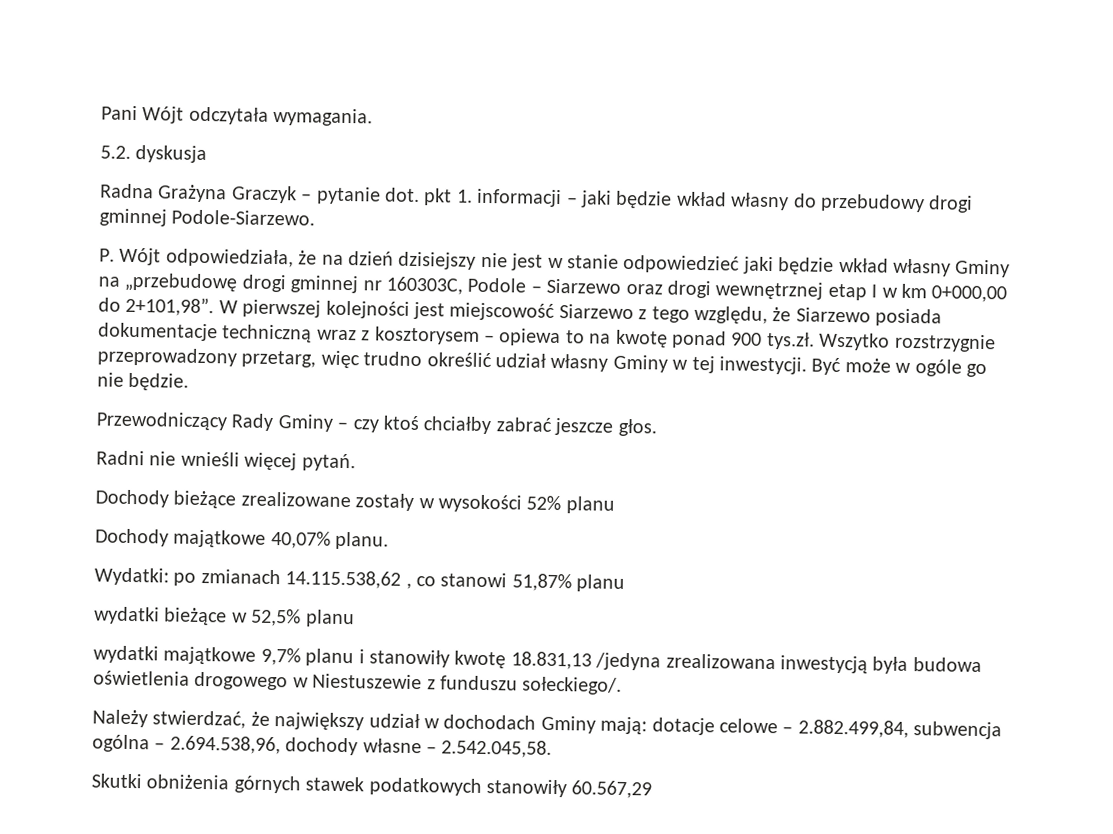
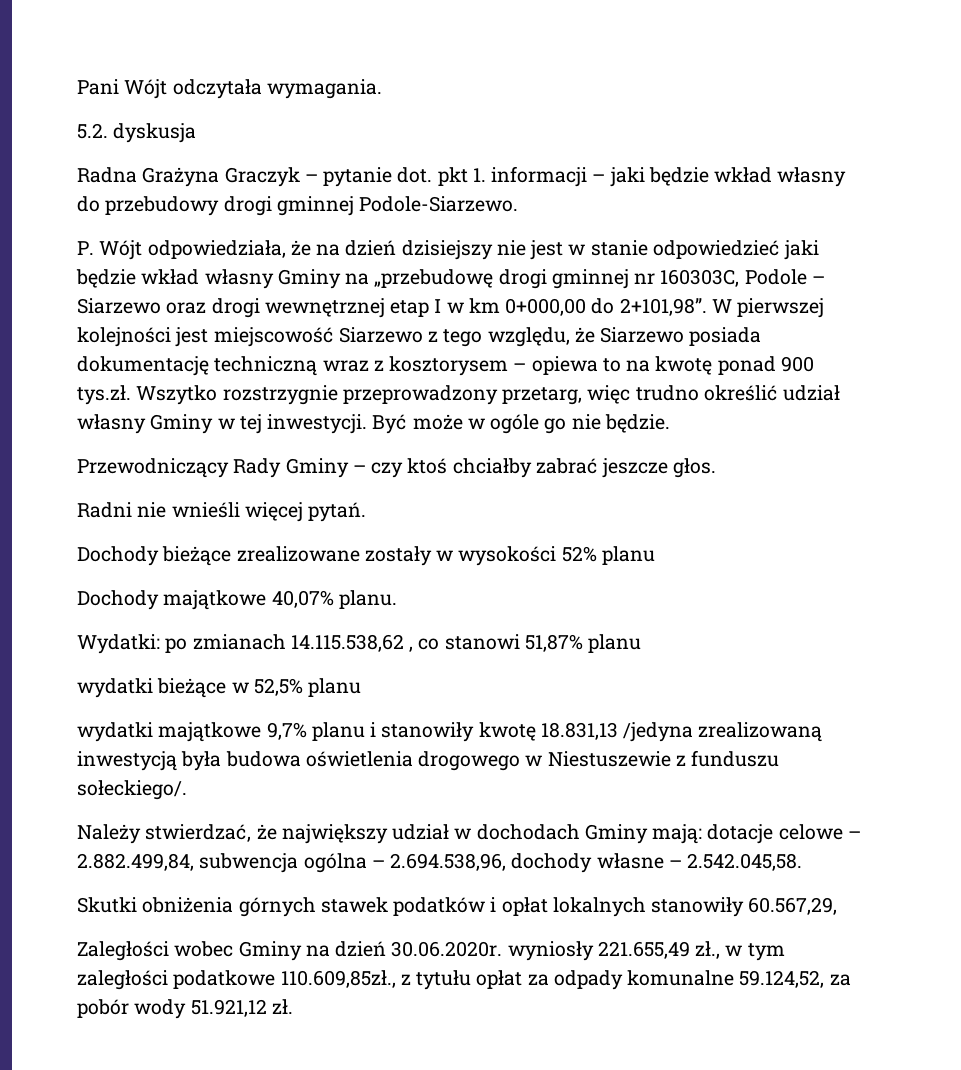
[98,322,218,342] dokumentacje -> [77,356,209,376] dokumentację
[665,653,776,670] zrealizowana -> [698,722,823,742] zrealizowaną
[368,777,653,799] podatkowych stanowiły 60.567,29 -> [393,897,838,917] [77,941,785,961] [77,970,851,990] [77,999,293,1019] podatków i opłat lokalnych stanowiły 60.567,29, // Zaległości wobec Gminy na dzień 30.06.2020r. wyniosły 221.655,49 zł., w tym zaległości podatkowe 110.609,85zł., z tytułu opłat za odpady komunalne 59.124,52, za pobór wody 51.921,12 zł.

